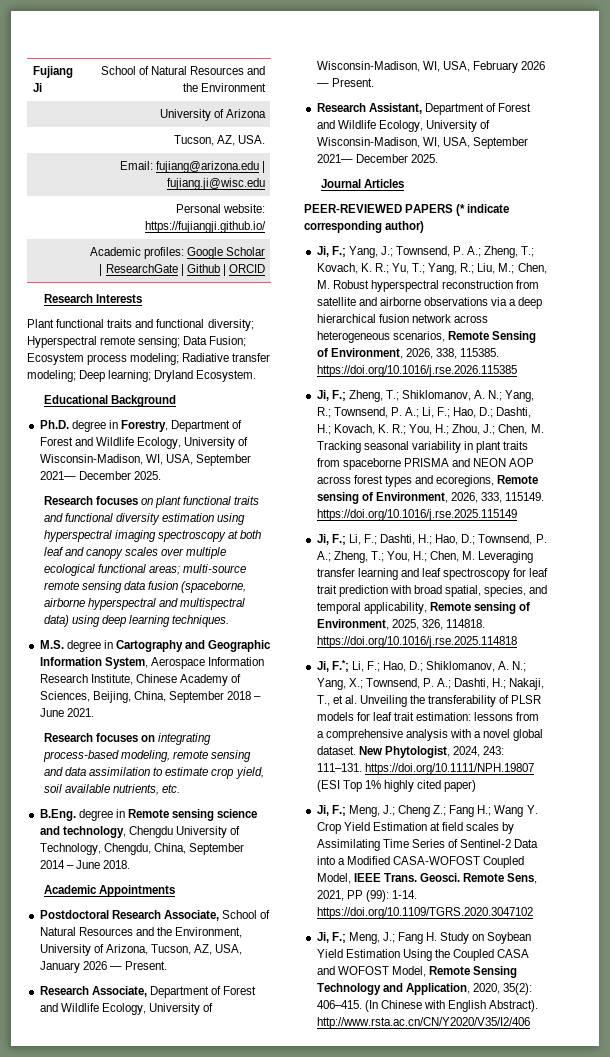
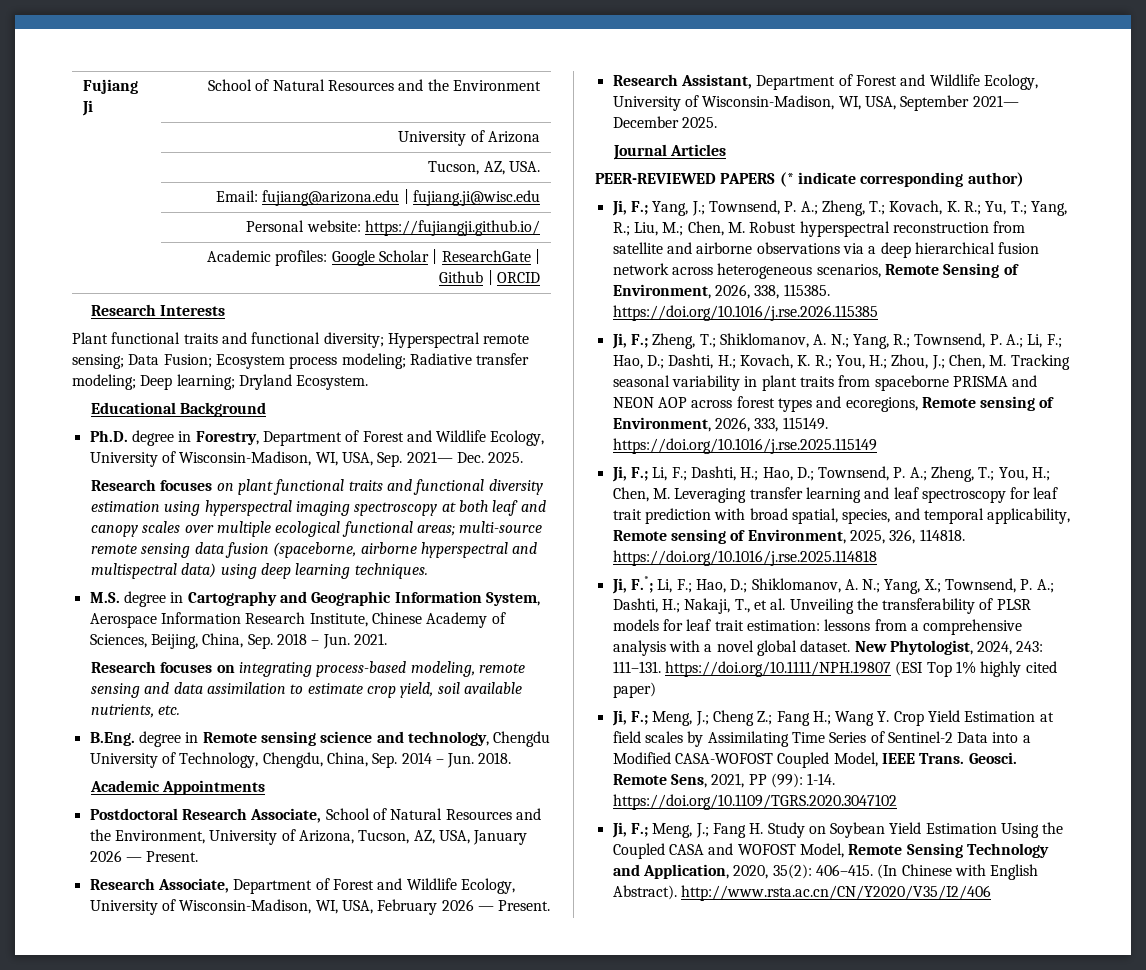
[195,454,251,466] [39,471,131,480] September 2021— December -> [377,451,484,467] Sep. 2021— Dec.
[168,691,224,703] September -> [247,634,273,649] Sep.
[39,708,64,717] June -> [322,634,350,649] Jun.
[188,843,244,855] September -> [372,753,398,768] Sep.
[75,860,100,869] June -> [447,753,475,768] Jun.

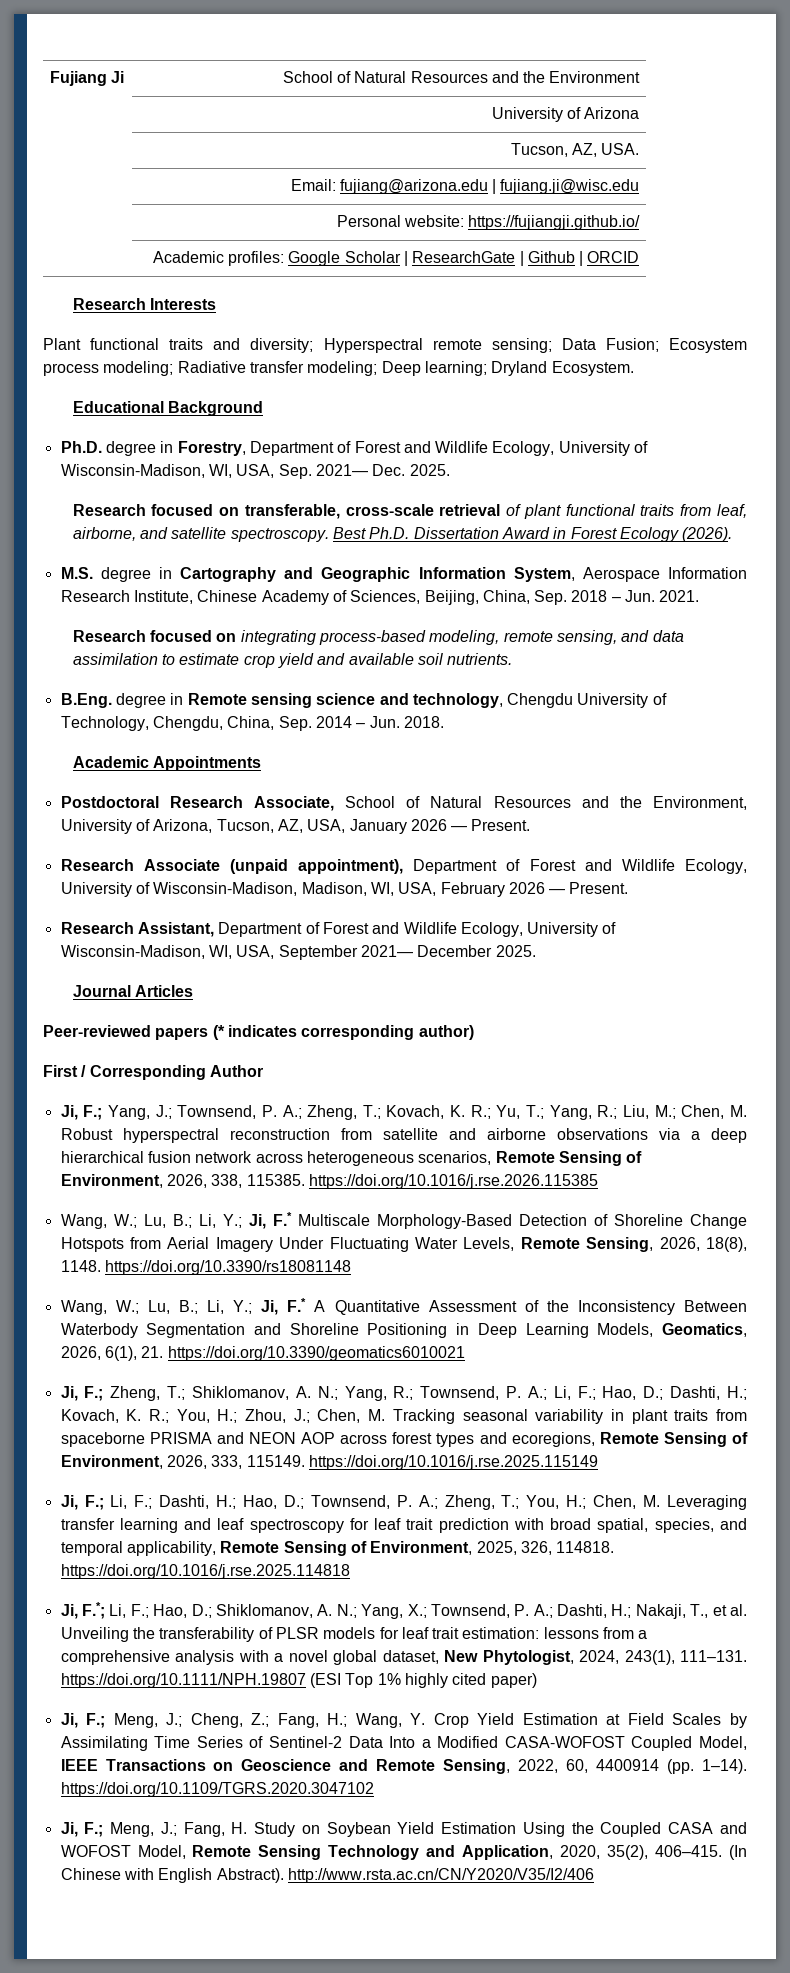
[251,332,321,344] functional -> (241, 344) none
[160,479,543,495] [90,500,546,516] [90,521,543,537] [90,542,538,558] [90,563,428,579] focuses on plant functional traits and functional diversity estimation using hyperspectral imaging spectroscopy at both leaf and canopy scales over multiple ecological functional areas; multi-source remote sensing data fusion (spaceborne, airborne hyperspectral and multispectral data) using deep learning techniques. -> [151,504,747,519] [72,527,733,542] focused on transferable, cross-scale retrieval of plant functional traits from leaf, airborne, and satellite spectroscopy. Best Ph.D. Dissertation Award in Forest Ecology (2026).
[160,662,213,673] focuses -> [149,630,212,642] focused
[90,683,140,698] sensing -> [556,630,617,645] sensing,
[400,682,522,698] [90,704,181,718] yield, soil available nutrients, etc. -> [277,653,513,668] yield and available soil nutrients.
[157,878,515,894] [89,899,312,915] Associate, Department of Forest and Wildlife Ecology, University of Wisconsin-Madison, -> [143,859,747,874] [60,882,367,897] Associate (unpaid appointment), Department of Forest and Wildlife Ecology, University of Wisconsin-Madison, Madison,
[595,172,1024,187] PEER-REVIEWED PAPERS (* indicate corresponding author) -> [43,1025,474,1040] [43,1065,263,1080] Peer-reviewed papers (* indicates corresponding author) // First / Corresponding Author
(878, 313) none -> [60,1212,748,1229] [60,1237,747,1252] [60,1260,351,1275] [60,1298,748,1315] [60,1323,747,1338] [60,1346,465,1361] // Wang, W.; Lu, B.; Li, Y.; Ji, F.* Multiscale Morphology-Based Detection of Shoreline Change Hotspots from Aerial Imagery Under Fluctuating Water Levels, Remote Sensing, 2026, 18(8), 1148. https://doi.org/10.3390/rs18081148 // Wang, W.; Lu, B.; Li, Y.; Ji, F.* A Quantitative Assessment of the Inconsistency Between Waterbody Segmentation and Shoreline Positioning in Deep Learning Models, Geomatics, 2026, 6(1), 21. https://doi.org/10.3390/geomatics6010021
[980,396,1036,411] sensing -> [663,1432,727,1447] Sensing
[670,529,726,544] sensing -> [283,1541,347,1556] Sensing
[800,640,851,652] dataset. -> [382,1650,439,1664] dataset,
[1016,641,1044,652] 243: -> [624,1650,675,1665] 243(1),
[712,710,875,726] Cheng Z.; Fang H.; Wang -> [190,1713,402,1728] Cheng, Z.; Fang, H.; Wang,
[612,731,683,743] field scales -> [627,1713,722,1725] Field Scales
[992,732,1019,743] into -> [389,1736,416,1748] Into
[919,752,1017,764] [612,773,836,788] Trans. Geosci. Remote Sens, 2021, PP (99): 1-14. -> [105,1759,748,1774] Transactions on Geoscience and Remote Sensing, 2022, 60, 4400914 (pp. 1–14).
[712,823,746,838] Fang -> [183,1822,225,1837] Fang,
[772,864,812,879] 35(2): -> [607,1845,649,1860] 35(2),

